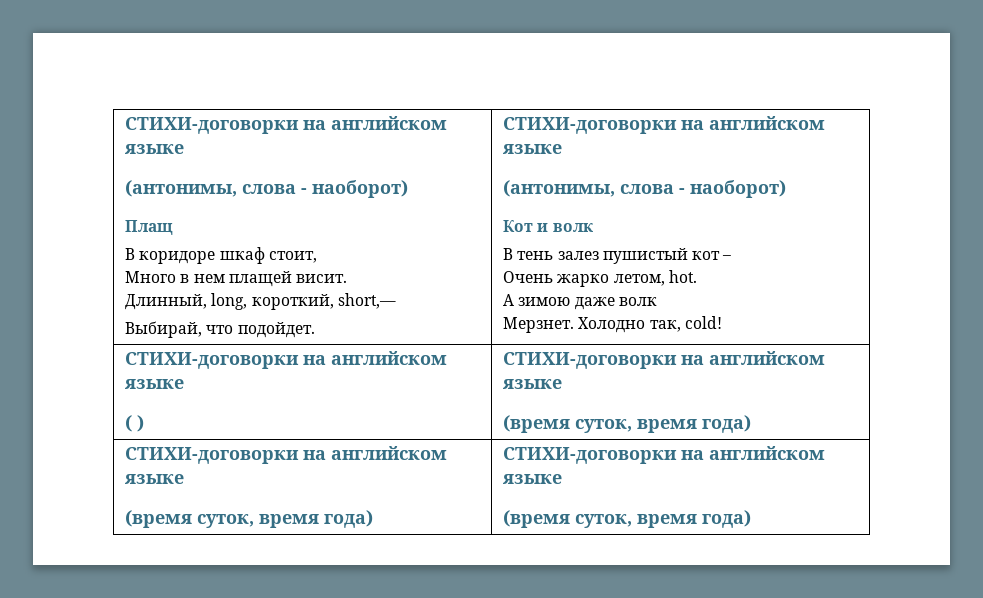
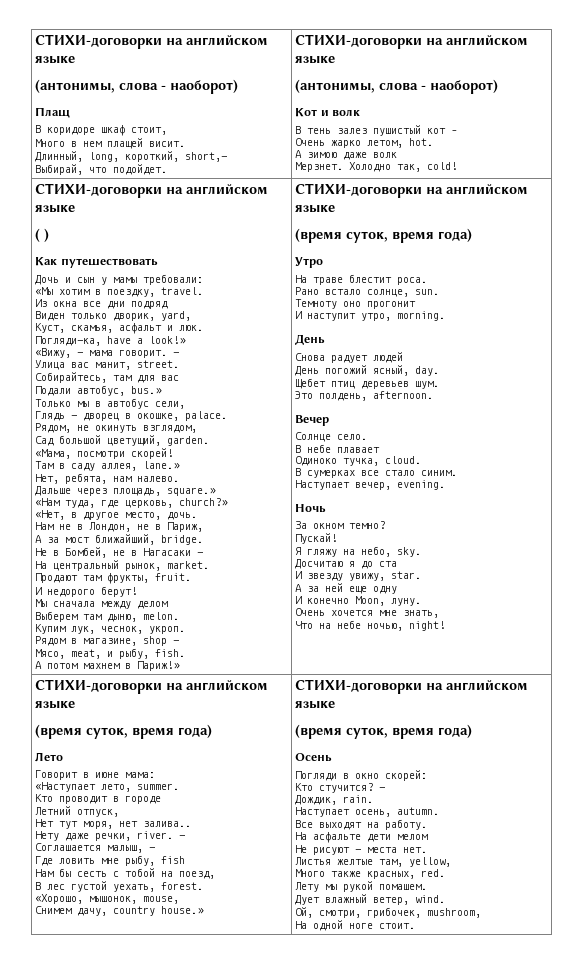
[503,351,826,369] [503,379,563,389] [503,415,752,433] [125,446,448,464] [125,474,185,484] [125,510,374,528] [503,446,826,464] [503,474,563,484] [503,510,752,528] | СТИХИ-договорки на английском языке // (время суток, время года) // СТИХИ-договорки на английском языке // (время суток, время года) | СТИХИ-договорки на английском языке // (время суток, время года) -> [35,257,158,268] [35,274,204,285] [35,287,204,297] [35,299,169,309] [35,311,192,321] [35,323,204,334] [35,336,187,346] [35,348,180,358] [35,360,180,370] [35,372,180,383] [35,385,163,396] [35,398,186,409] [35,411,228,421] [35,423,198,433] [35,435,210,446] [35,448,174,459] [35,461,181,471] [35,473,180,484] [35,486,217,496] [35,498,229,508] [35,510,198,520] [35,522,204,532] [35,534,204,545] [35,547,204,558] [35,560,210,571] [35,573,192,584] [35,586,138,597] [35,599,169,609] [35,611,180,622] [35,624,186,634] [35,636,180,646] [35,648,186,659] [35,661,181,671] [295,183,529,198] [295,205,336,213] [295,228,473,243] [295,257,324,268] [295,274,428,285] [295,287,440,297] [295,299,417,309] [295,311,446,321] [295,334,326,345] [295,352,404,363] [295,365,440,376] [295,378,440,389] [295,391,434,401] [295,415,330,426] [295,432,368,442] [295,444,381,453] [295,456,422,466] [295,468,458,478] [295,480,446,490] [295,504,327,513] [295,521,386,529] [295,533,338,544] [295,546,422,557] [295,559,398,569] [295,571,422,581] [295,583,398,594] [295,596,422,606] [295,608,440,618] [295,620,446,631] [35,679,269,694] [35,701,76,709] [35,724,213,739] [35,752,64,762] [35,770,156,780] [35,782,180,792] [35,794,162,804] [35,806,120,817] [35,819,192,829] [35,831,186,841] [35,843,156,853] [35,855,186,866] [35,868,216,879] [35,881,204,892] [35,894,180,904] [35,906,205,916] [295,679,529,694] [295,701,336,709] [295,724,473,739] [295,753,333,762] [295,770,428,781] [295,783,386,793] [295,795,374,805] [295,807,440,817] [295,819,428,830] [295,832,429,843] [295,845,428,855] [295,857,452,867] [295,869,446,879] [295,881,428,892] [295,894,446,905] [295,907,482,918] [295,920,416,931] // Как путешествовать // Дочь и сын у мамы требовали: // «Мы хотим в поездку, travel. // Из окна все дни подряд // Виден только дворик, yard, // Куст, скамья, асфальт и люк. // Погляди-ка, have a look!» // «Вижу, — мама говорит. — // Улица вас манит, street. // Собирайтесь, там для вас // Подали автобус, bus.» // Только мы в автобус сели, // Глядь — дворец в окошке, palace. // Рядом, не окинуть взглядом, // Сад большой цветущий, garden. // «Мама, посмотри скорей! // Там в саду аллея, lane.» // Нет, ребята, нам налево. // Дальше через площадь, square.» // «Нам туда, где церковь, church?» // «Нет, в другое место, дочь. // Нам не в Лондон, не в Париж, // А за мост ближайший, bridge. // Не в Бомбей, не в Нагасаки — // На центральный рынок, market. // Продают там фрукты, fruit. // И недорого берут! // Мы сначала между делом // Выберем там дыню, melon. // Купим лук, чеснок, укроп. // Рядом в магазине, shop — // Мясо, meat, и рыбу, fish. // А потом махнем в Париж!» | СТИХИ-договорки на английском языке // (время суток, время года) // Утро // На траве блестит роса. // Рано встало солнце, sun. // Темноту оно прогонит // И наступит утро, morning. // День // Снова радует людей // День погожий ясный, day. // Щебет птиц деревьев шум. // Это полдень, afternoon. // Вечер // Солнце село. // В небе плавает // Одиноко тучка, cloud. // В сумерках все стало синим. // Наступает вечер, evening. // Ночь // За окном темно? // Пускай! // Я гляжу на небо, sky. // Досчитаю я до ста // И звезду увижу, star. // А за ней еще одну // И конечно Moon, луну. // Очень хочется мне знать, // Что на небе ночью, night! // СТИХИ-договорки на английском языке // (время суток, время года) // Лето // Говорит в июне мама: // «Наступает лето, summer. // Кто проводит в городе // Летний отпуск, // Нет тут моря, нет залива.. // Нету даже речки, river. — // Соглашается малыш, — // Где ловить мне рыбу, fish // Нам бы сесть с тобой на поезд, // В лес густой уехать, forest. // «Хорошо, мышонок, mouse, // Снимем дачу, country house.» | СТИХИ-договорки на английском языке // (время суток, время года) // Осень // Погляди в окно скорей: // Кто стучится? — // Дождик, rain. // Наступает осень, autumn. // Все выходят на работу. // На асфальте дети мелом // Не рисуют — места нет. // Листья желтые там, yellow, // Много также красных, red. // Лету мы рукой помашем. // Дует влажный ветер, wind. // Ой, смотри, грибочек, mushroom, // На одной ноге стоит.

